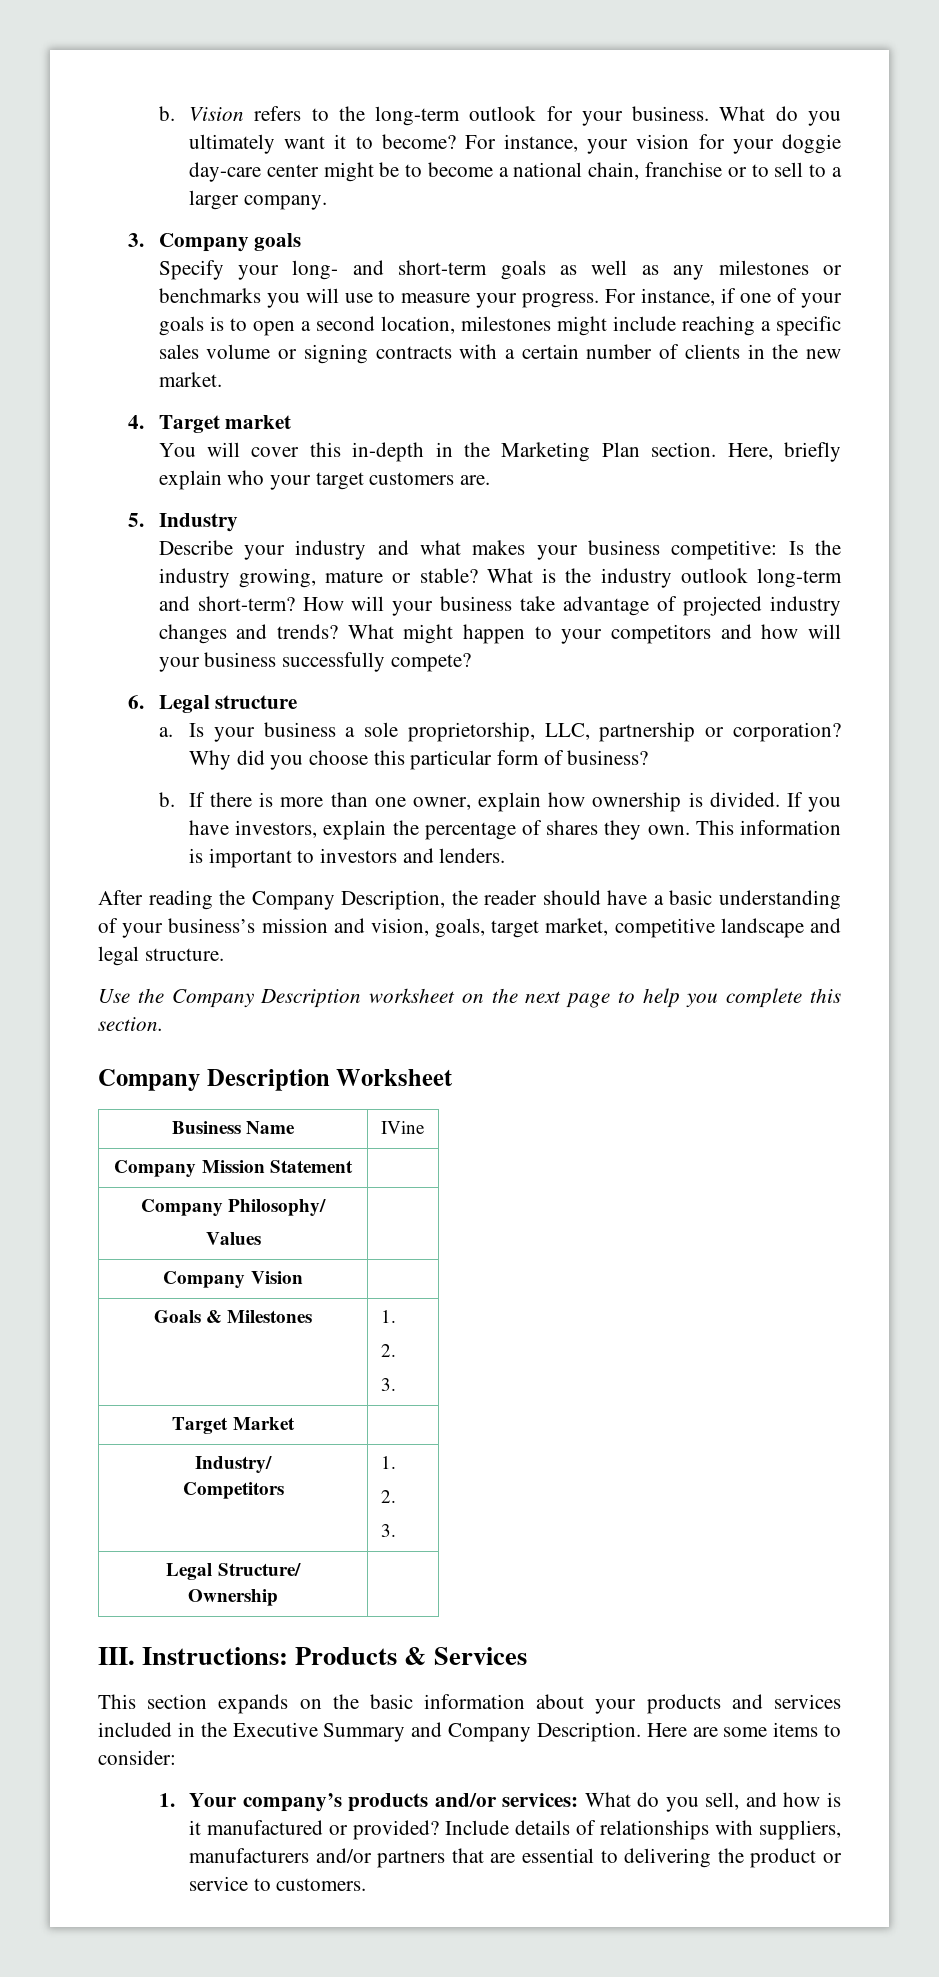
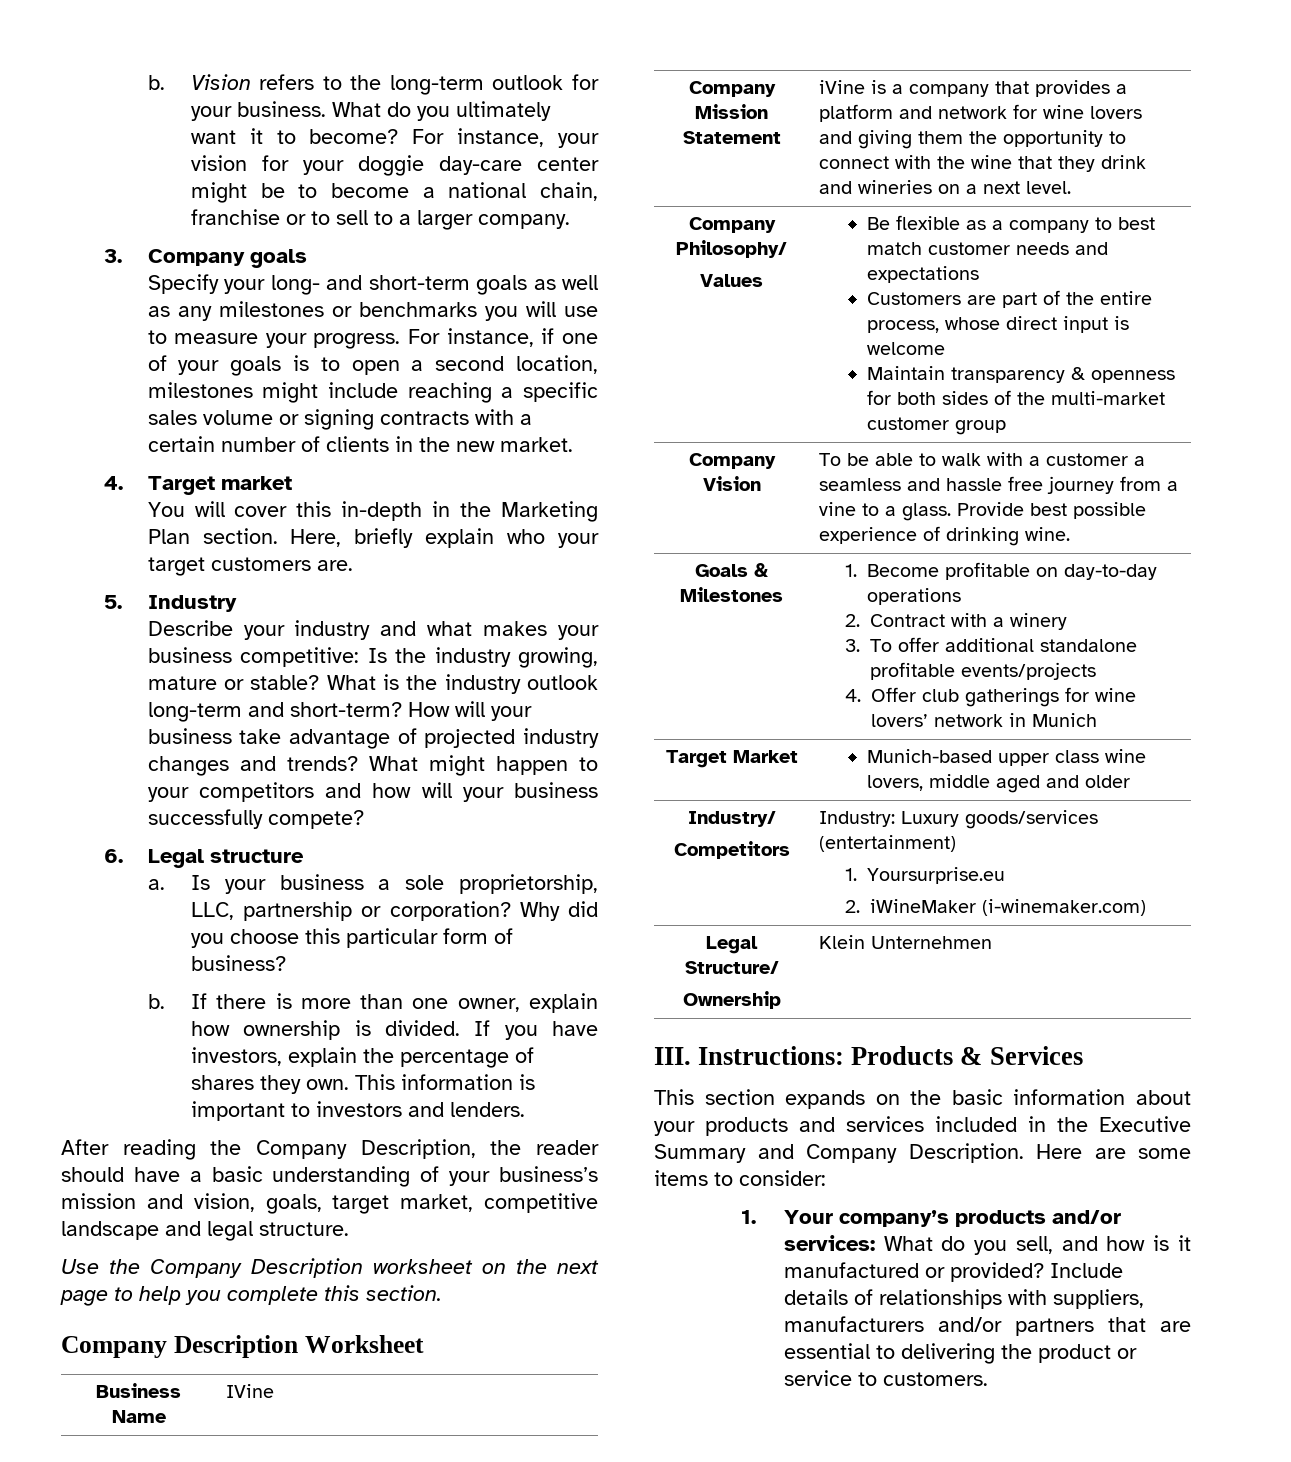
[140,1199,327,1216] [205,1232,261,1245] [163,1271,303,1288] [153,1310,313,1323] [380,1310,396,1323] [380,1344,396,1357] [380,1378,396,1391] [172,1417,295,1434] [195,1456,272,1473] [182,1482,284,1499] [380,1456,396,1469] [380,1490,396,1503] [380,1524,396,1537] // Company Philosophy/ // Values | // Company Vision | // Goals & Milestones | 1. // 2. // 3. // Target Market | // Industry/ // Competitors | 1. // 2. // 3. -> [818,80,1127,97] [818,104,1142,122] [818,130,1126,149] [818,155,1146,172] [818,180,1071,194] [688,217,776,233] [676,240,787,258] [700,274,763,287] [866,215,1155,233] [866,242,1108,255] [866,266,979,283] [866,290,1152,308] [866,316,1129,333] [866,342,945,355] [866,366,1175,383] [866,390,1165,405] [866,417,1006,435] [688,453,776,469] [702,476,761,491] [818,452,1145,466] [818,476,1178,494] [818,502,1146,521] [818,526,1070,546] [695,563,768,577] [680,587,783,602] [844,562,1157,580] [866,588,961,605] [844,613,1067,630] [844,637,1137,652] [869,662,1096,680] [844,687,1136,707] [870,713,1097,727] [665,750,798,768] [866,749,1146,766] [866,774,1130,793] [687,811,776,827] [673,841,790,859] [818,810,1098,829] [818,835,956,852] [844,867,1005,884] [844,899,1146,916] iVine is a company that provides a platform and network for wine lovers and giving them the opportunity to connect with the wine that they drink and wineries on a next level. // Company Philosophy/ // Values | Be flexible as a company to best match customer needs and expectations // Customers are part of the entire process, whose direct input is welcome // Maintain transparency & openness for both sides of the multi-market customer group // Company Vision | To be able to walk with a customer a seamless and hassle free journey from a vine to a glass. Provide best possible experience of drinking wine. // Goals & Milestones | 1. Become profitable on day-to-day operations // 2. Contract with a winery // 3. To offer additional standalone profitable events/projects // 4. Offer club gatherings for wine lovers’ network in Munich // Target Market | Munich-based upper class wine lovers, middle aged and older // Industry/ // Competitors | Industry: Luxury goods/services (entertainment) // 1. Yoursurprise.eu // 2. iWineMaker (i-winemaker.com)
(278, 1597) none -> [818,935,992,949] Klein Unternehmen

